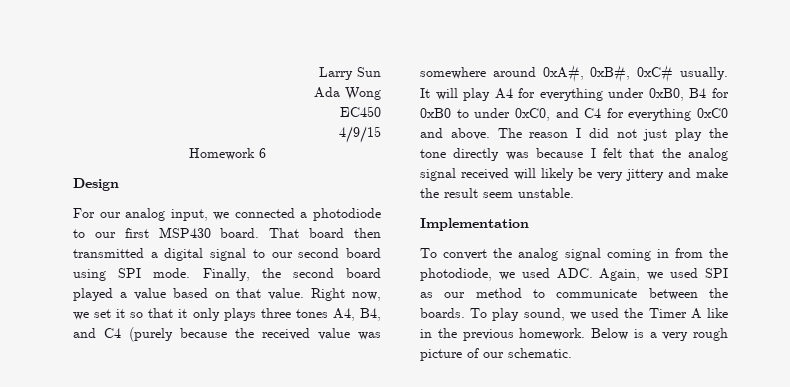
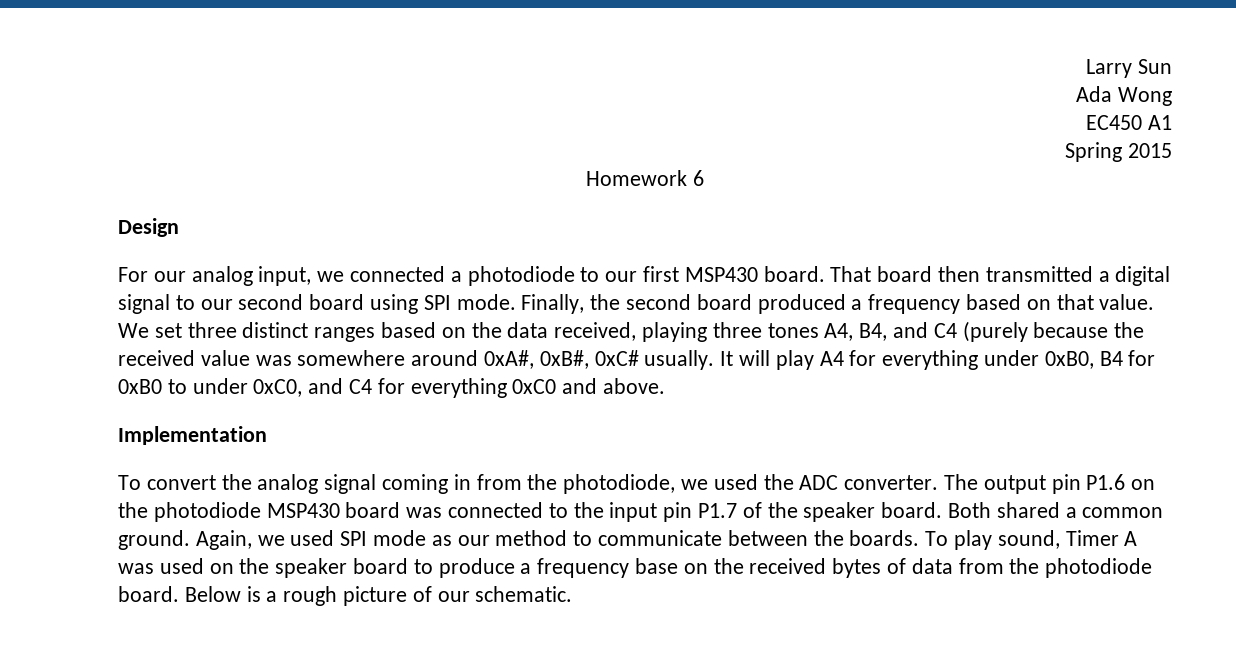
[339,126,381,143] // 4/9/15 -> [1148,115,1172,130] [1065,142,1172,162] A1 // Spring 2015
[73,288,166,301] played a value -> [757,294,961,314] produced a frequency
[311,288,381,301] [73,308,256,321] Right now, we set it so that it only plays -> [118,322,708,342] We set three distinct ranges based on the data received, playing
[497,128,728,141] [420,148,728,161] [420,168,728,181] [420,188,574,198] The reason I did not just play the tone directly was because I felt that the analog signal received will likely be very jittery and make the result seem unstable. -> (666, 386) none
[556,268,593,279] ADC. -> [763,474,1156,494] [118,502,1164,522] [118,530,190,550] the ADC converter. The output pin P1.6 on the photodiode MSP430 board was connected to the input pin P1.7 of the speaker board. Both shared a common ground.
(728, 273) none -> [373,530,427,546] mode
[569,308,728,320] [420,328,586,341] we used the Timer A like in the previous homework. -> [1065,530,1138,546] [118,558,1153,578] [118,586,179,602] Timer A was used on the speaker board to produce a frequency base on the received bytes of data from the photodiode board.
[662,332,689,341] very -> (278, 596) none

